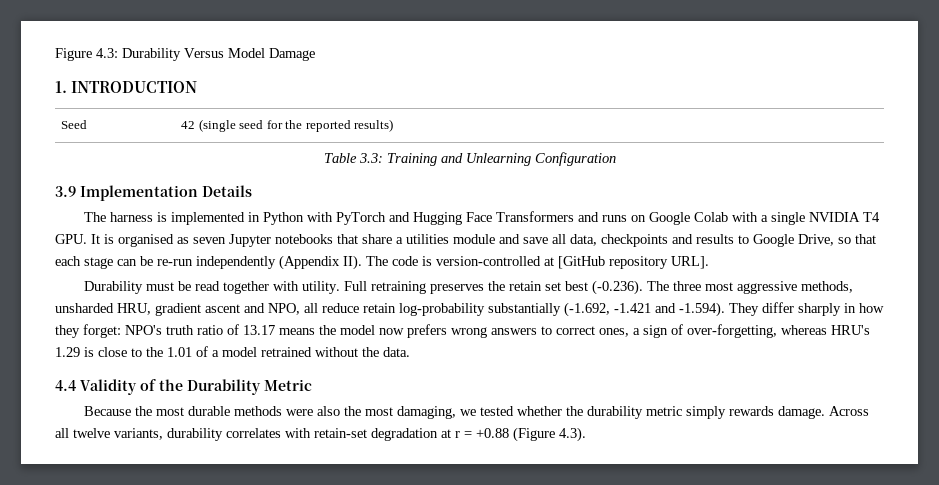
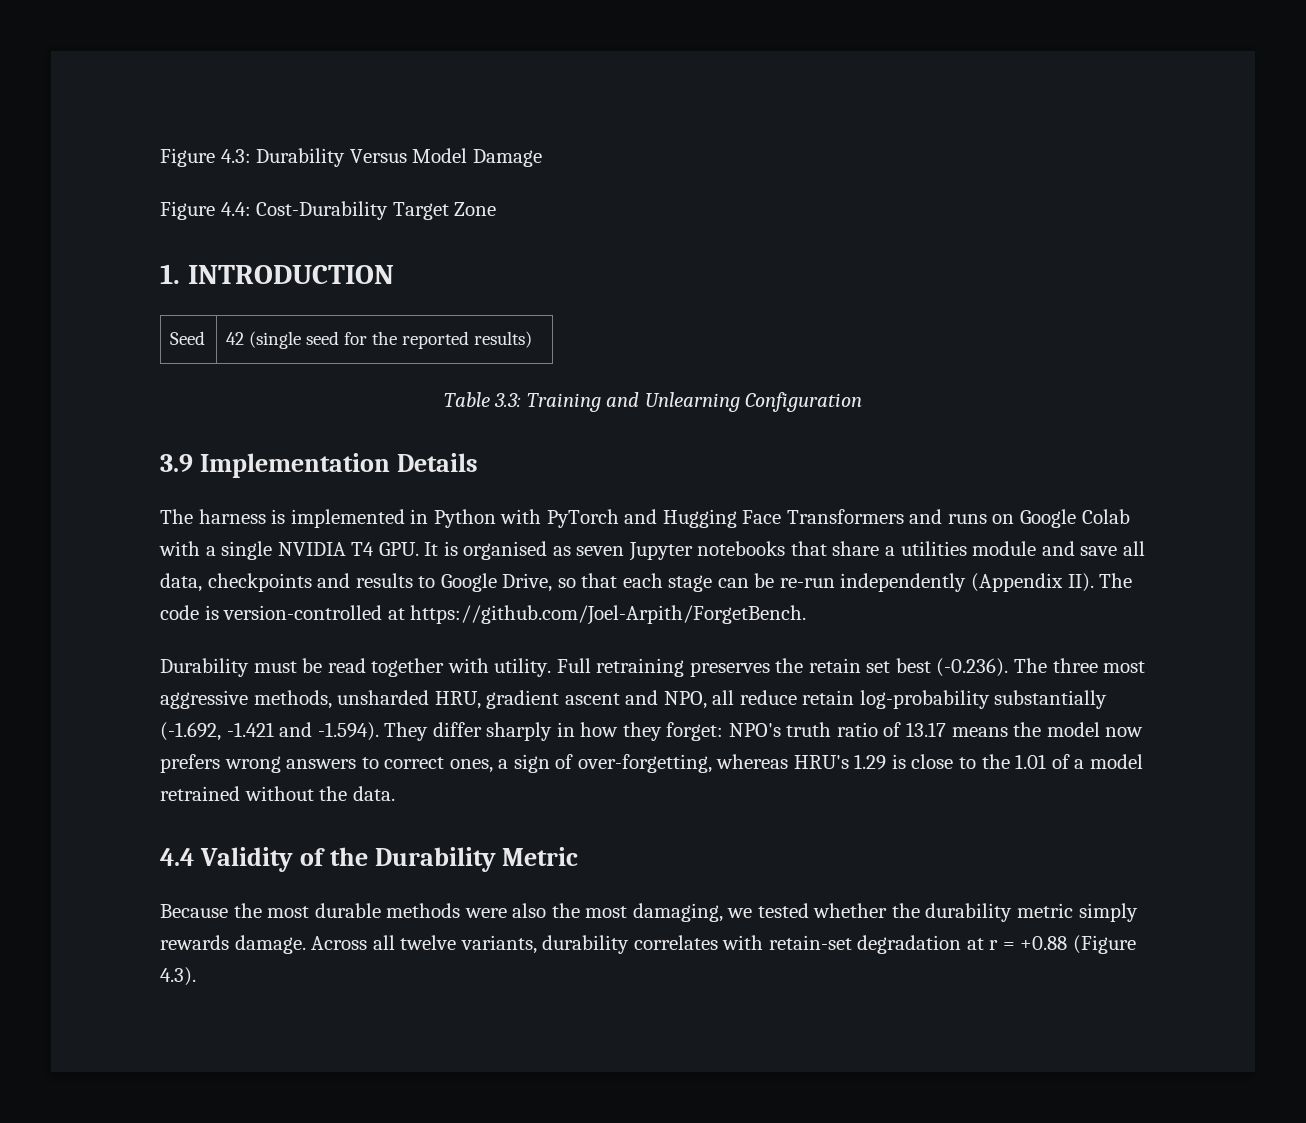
(315, 54) none -> [160,201,497,220] // Figure 4.4: Cost-Durability Target Zone
[558,256,709,269] [GitHub repository URL]. -> [410,605,807,625] https://github.com/Joel-Arpith/ForgetBench.

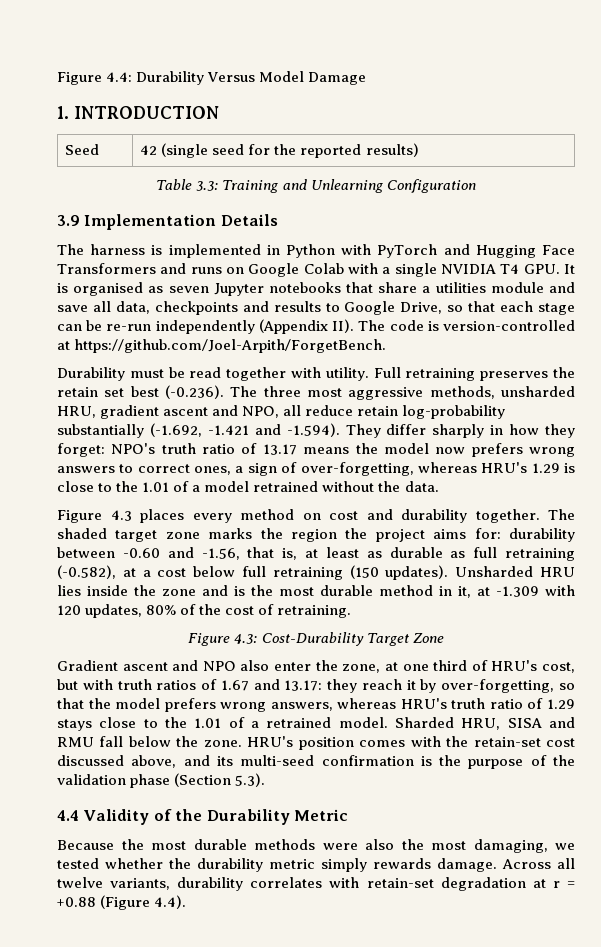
[160,148,251,167] Figure 4.3: -> [57,72,133,85] Figure 4.4:
[160,201,497,220] // Figure 4.4: Cost-Durability Target Zone -> (367, 78) none
(395, 793) none -> [57,509,575,523] [57,528,575,542] [57,547,575,561] [57,565,575,580] [57,585,575,598] [57,604,352,618] [188,632,444,646] [57,660,576,673] [57,679,575,693] [57,698,576,712] [57,717,575,731] [57,736,575,750] [57,755,576,769] [57,773,266,788] // Figure 4.3 places every method on cost and durability together. The shaded target zone marks the region the project aims for: durability between -0.60 and -1.56, that is, at least as durable as full retraining (-0.582), at a cost below full retraining (150 updates). Unsharded HRU lies inside the zone and is the most durable method in it, at -1.309 with 120 updates, 80% of the cost of retraining. // Figure 4.3: Cost-Durability Target Zone // Gradient ascent and NPO also enter the zone, at one third of HRU's cost, but with truth ratios of 1.67 and 13.17: they reach it by over-forgetting, so that the model prefers wrong answers, whereas HRU's truth ratio of 1.29 stays close to the 1.01 of a retrained model. Sharded HRU, SISA and RMU fall below the zone. HRU's position comes with the retain-set cost discussed above, and its multi-seed confirmation is the purpose of the validation phase (Section 5.3).
[160,967,196,986] 4.3). -> [154,895,187,909] 4.4).

